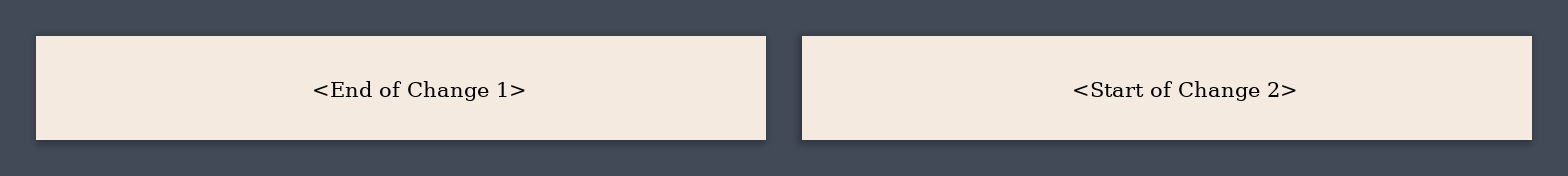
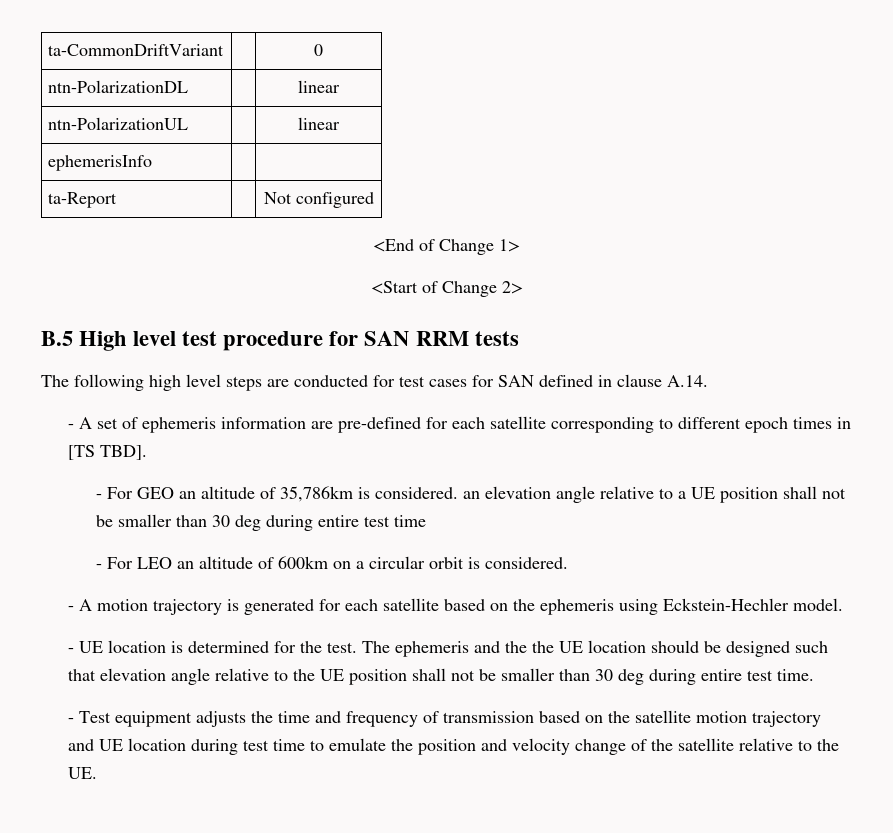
(311, 89) none -> [48,44,225,56] [314,44,323,56] [48,80,189,93] [298,80,340,93] [48,117,189,130] [298,117,340,130] [48,155,153,171] [48,192,118,208] [263,192,374,208] ta-CommonDriftVariant | | 0 // ntn-PolarizationDL | | linear // ntn-PolarizationUL | | linear // ephemerisInfo | | // ta-Report | | Not configured //
(1298, 89) none -> [41,331,519,351] [41,374,708,391] [68,416,852,433] [68,445,148,460] [95,486,846,503] [95,514,426,531] [95,556,568,569] [68,598,844,615] [68,640,829,657] [68,668,815,685] [68,710,822,727] [68,738,840,755] [68,767,98,779] // B.5 High level test procedure for SAN RRM tests // The following high level steps are conducted for test cases for SAN defined in clause A.14. // - A set of ephemeris information are pre-defined for each satellite corresponding to different epoch times in [TS TBD]. // - For GEO an altitude of 35,786km is considered. an elevation angle relative to a UE position shall not be smaller than 30 deg during entire test time // - For LEO an altitude of 600km on a circular orbit is considered. // - A motion trajectory is generated for each satellite based on the ephemeris using Eckstein-Hechler model. // - UE location is determined for the test. The ephemeris and the the UE location should be designed such that elevation angle relative to the UE position shall not be smaller than 30 deg during entire test time. // - Test equipment adjusts the time and frequency of transmission based on the satellite motion trajectory and UE location during test time to emulate the position and velocity change of the satellite relative to the UE.

